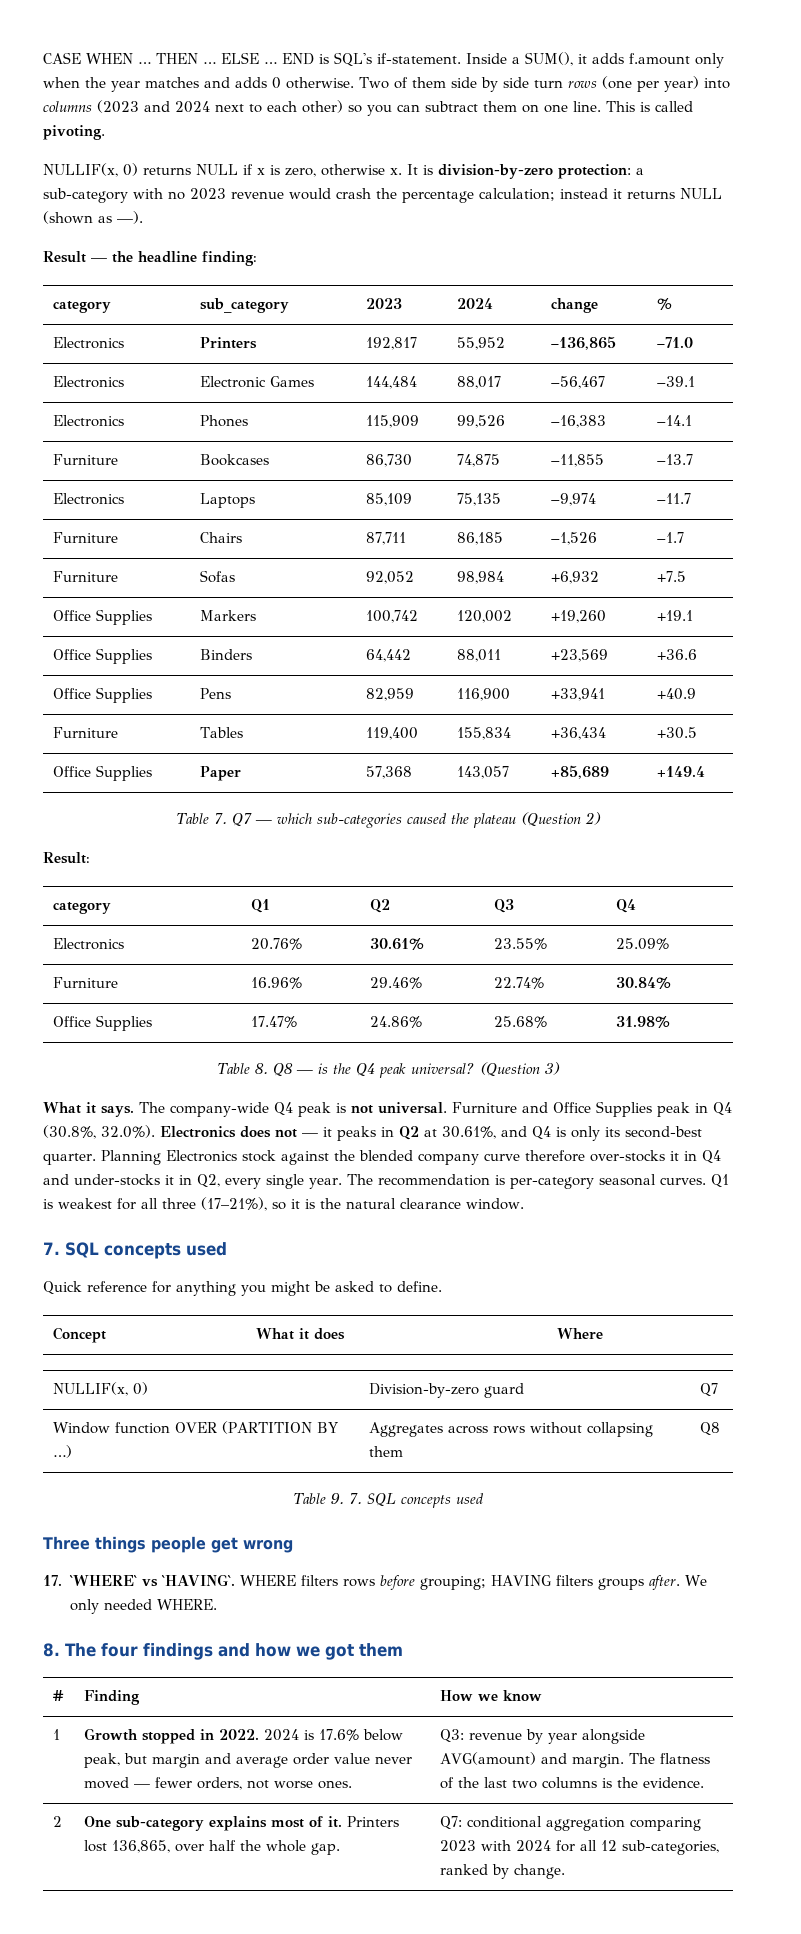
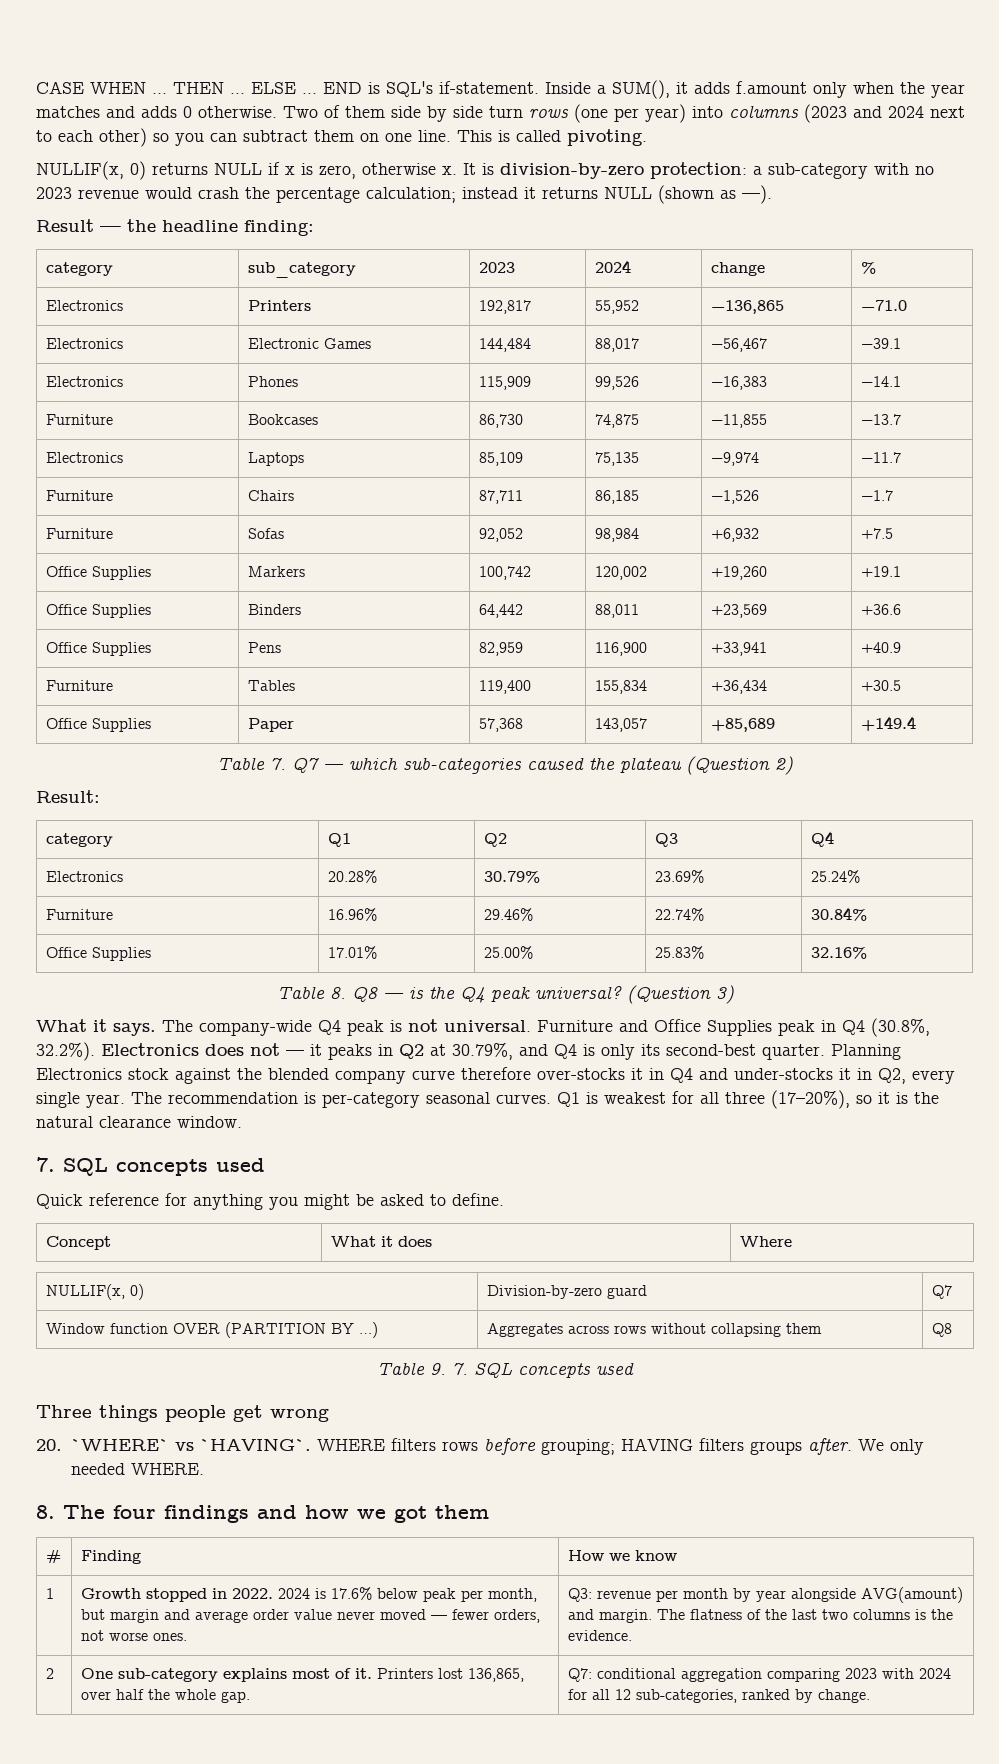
[251,938,303,950] [370,938,425,950] [494,938,548,950] [616,938,670,950] 20.76% | 30.61% | 23.55% | 25.09% -> [327,870,377,883] [483,871,540,883] [654,870,704,883] [810,870,860,883] 20.28% | 30.79% | 23.69% | 25.24%
[251,1016,298,1028] [370,1016,423,1028] [494,1016,548,1028] [616,1016,671,1028] 17.47% | 24.86% | 25.68% | 31.98% -> [327,946,377,959] [483,946,533,959] [654,946,704,959] [810,947,867,959] 17.01% | 25.00% | 25.83% | 32.16%
[101,1125,155,1138] 32.0%). -> [36,1042,95,1061] 32.2%).
[442,1126,496,1139] 30.61%, -> [452,1042,513,1060] 30.79%,
[201,1197,267,1211] (17–21%), -> [771,1090,850,1109] (17–20%),
[43,1575,62,1586] 17. -> [36,1439,62,1451] 20.
[84,1753,121,1768] peak, -> [422,1588,537,1602] peak per month,
(523, 1736) none -> [655,1588,728,1602] per month

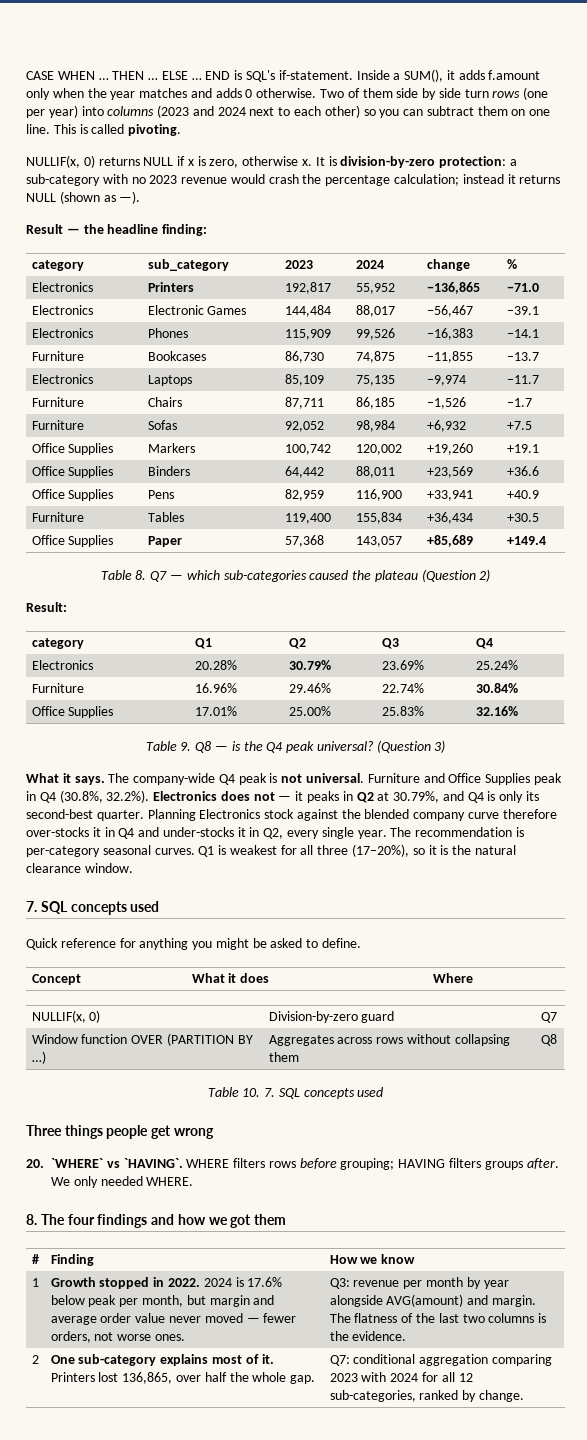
[270,758,286,770] 7. -> [135,570,147,580] 8.
[329,987,346,999] 8. -> [180,742,192,751] 9.
[430,1363,446,1375] 9. -> [242,1088,261,1097] 10.

